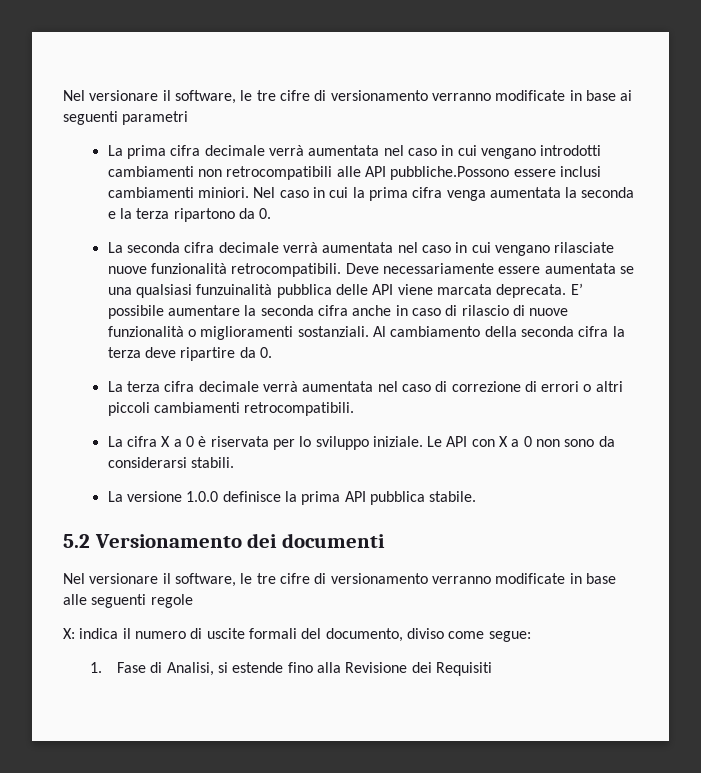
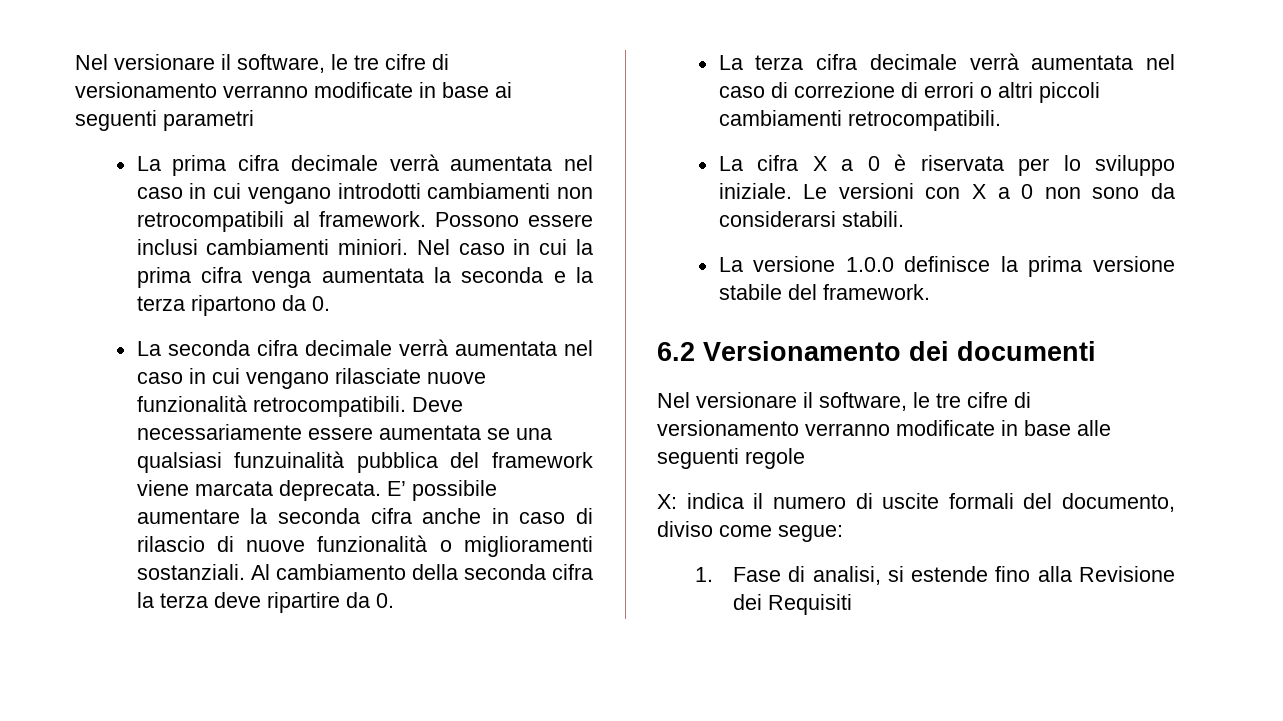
[336,166,510,180] alle API pubbliche.Possono -> [292,211,519,227] al framework. Possono
[335,284,394,295] delle API -> [450,452,593,468] del framework
[446,436,468,447] API -> [838,183,914,199] versioni
[344,491,477,505] [63,534,90,548] API pubblica stabile. // 5.2 -> [1093,256,1175,272] [718,284,930,300] [657,342,695,361] versione stabile del framework. // 6.2
[166,662,214,676] Analisi, -> [812,566,881,585] analisi,

